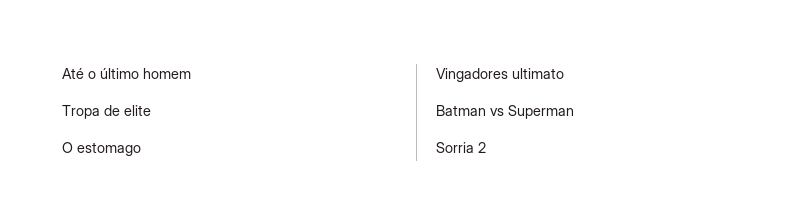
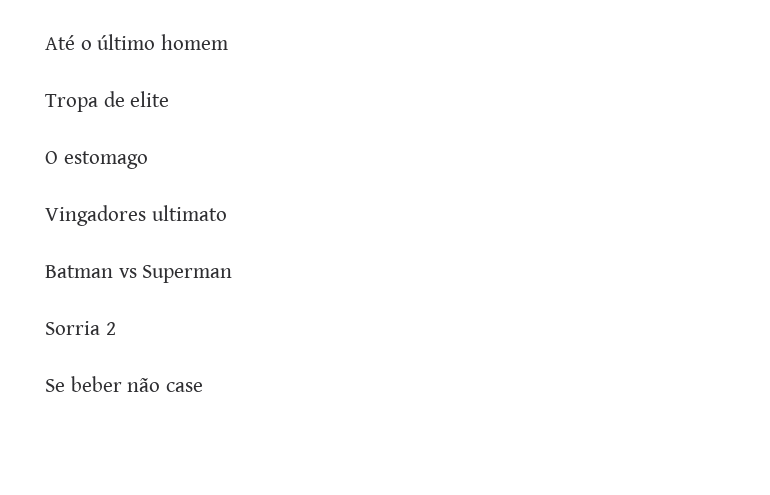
(486, 147) none -> [45,376,204,392] // Se beber não case

